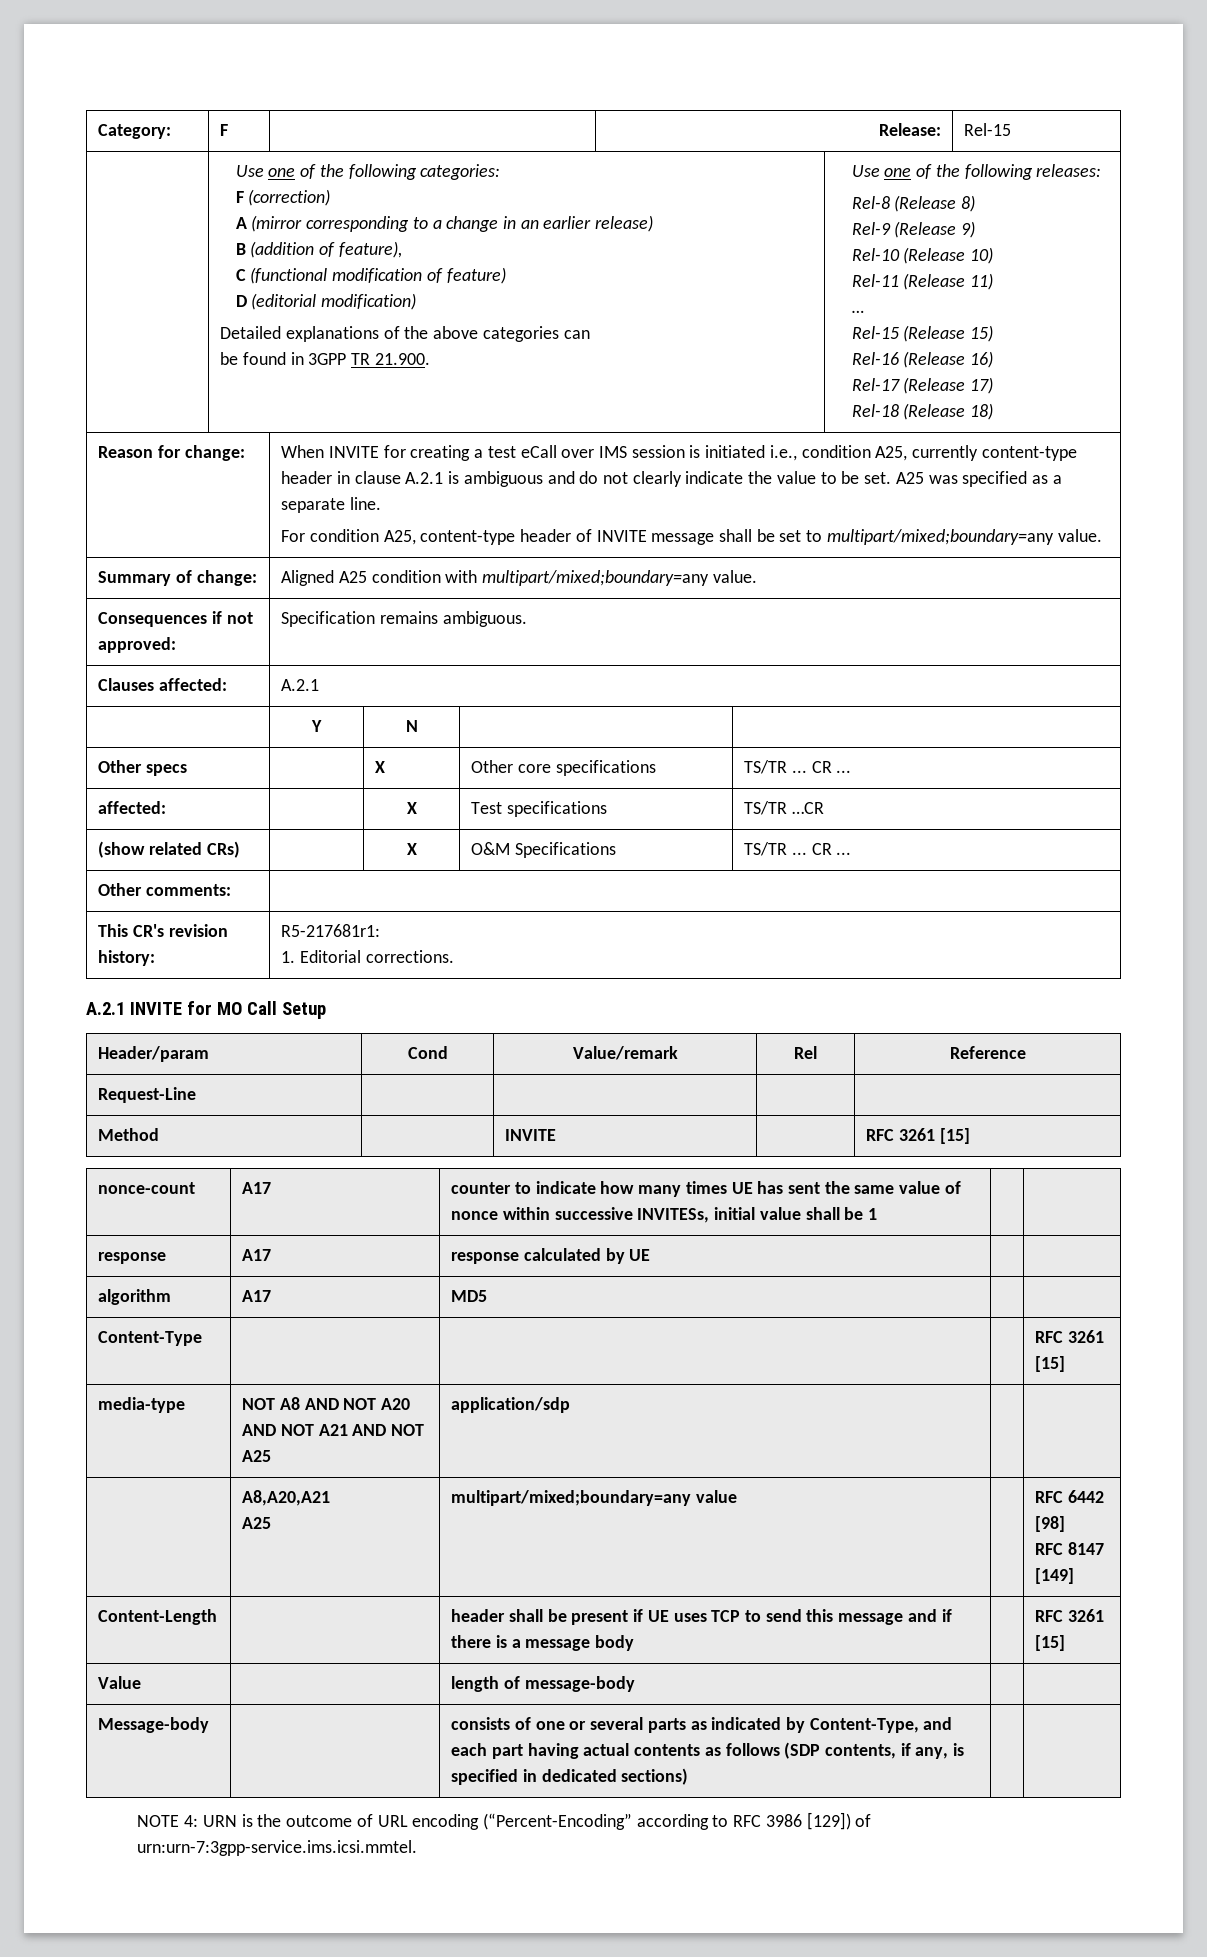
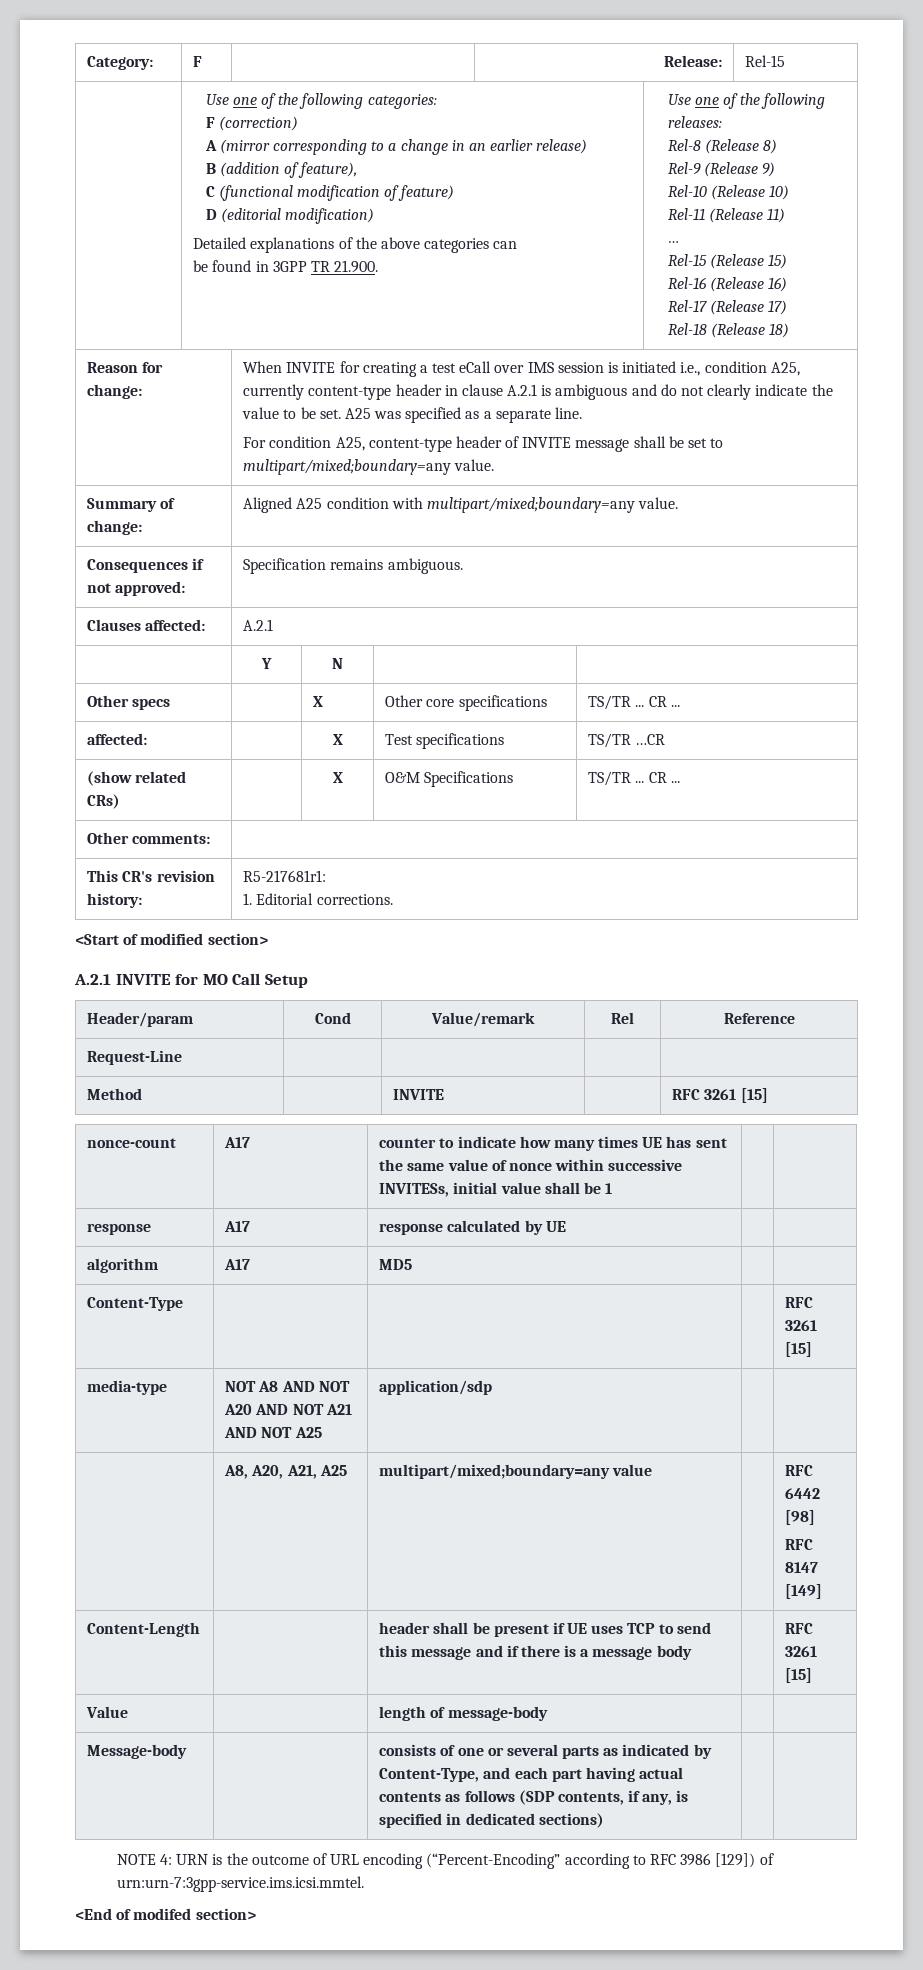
(454, 956) none -> [75,933,268,945] // <Start of modified section>
[242,1490,331,1506] A8,A20,A21 // -> [224,1465,317,1479] A8, A20, A21,
(418, 1848) none -> [75,1908,256,1920] // <End of modifed section>

